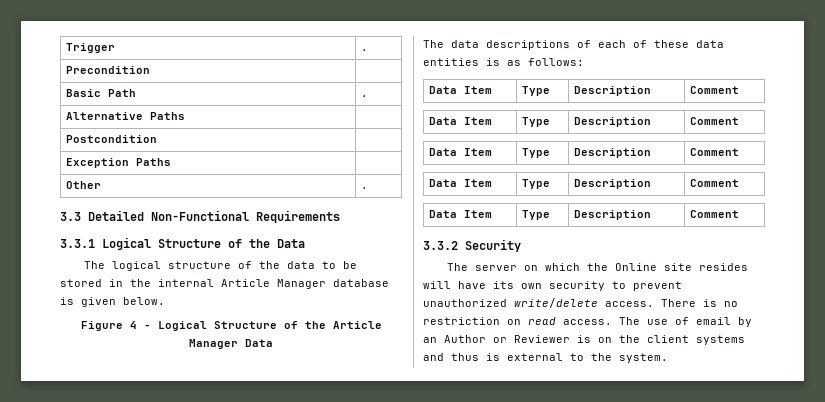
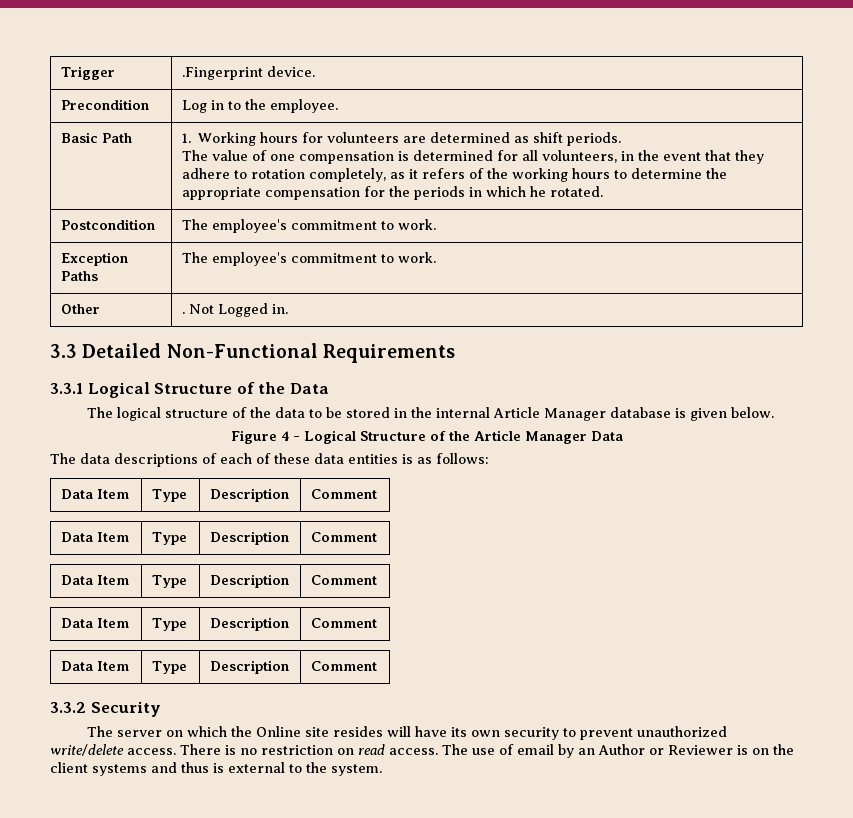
[360,49,368,51] . -> [181,66,315,80] .Fingerprint device.
[65,89,136,97] [360,95,368,97] [65,112,185,120] [65,135,157,143] [65,158,171,168] // Basic Path | . // Alternative Paths | // Postcondition | // Exception Paths | -> [181,99,338,113] [60,132,132,143] [181,132,621,146] [181,150,764,164] [181,168,727,182] [181,186,603,200] [60,219,155,230] [181,219,436,233] [60,252,128,266] [60,271,98,281] [181,252,436,266] Log in to the employee. // Basic Path | 1. Working hours for volunteers are determined as shift periods. // The value of one compensation is determined for all volunteers, in the event that they adhere to rotation completely, as it refers of the working hours to determine the appropriate compensation for the periods in which he rotated. // Postcondition | The employee's commitment to work. // Exception Paths | The employee's commitment to work.
(368, 188) none -> [188,303,288,317] Not Logged in.

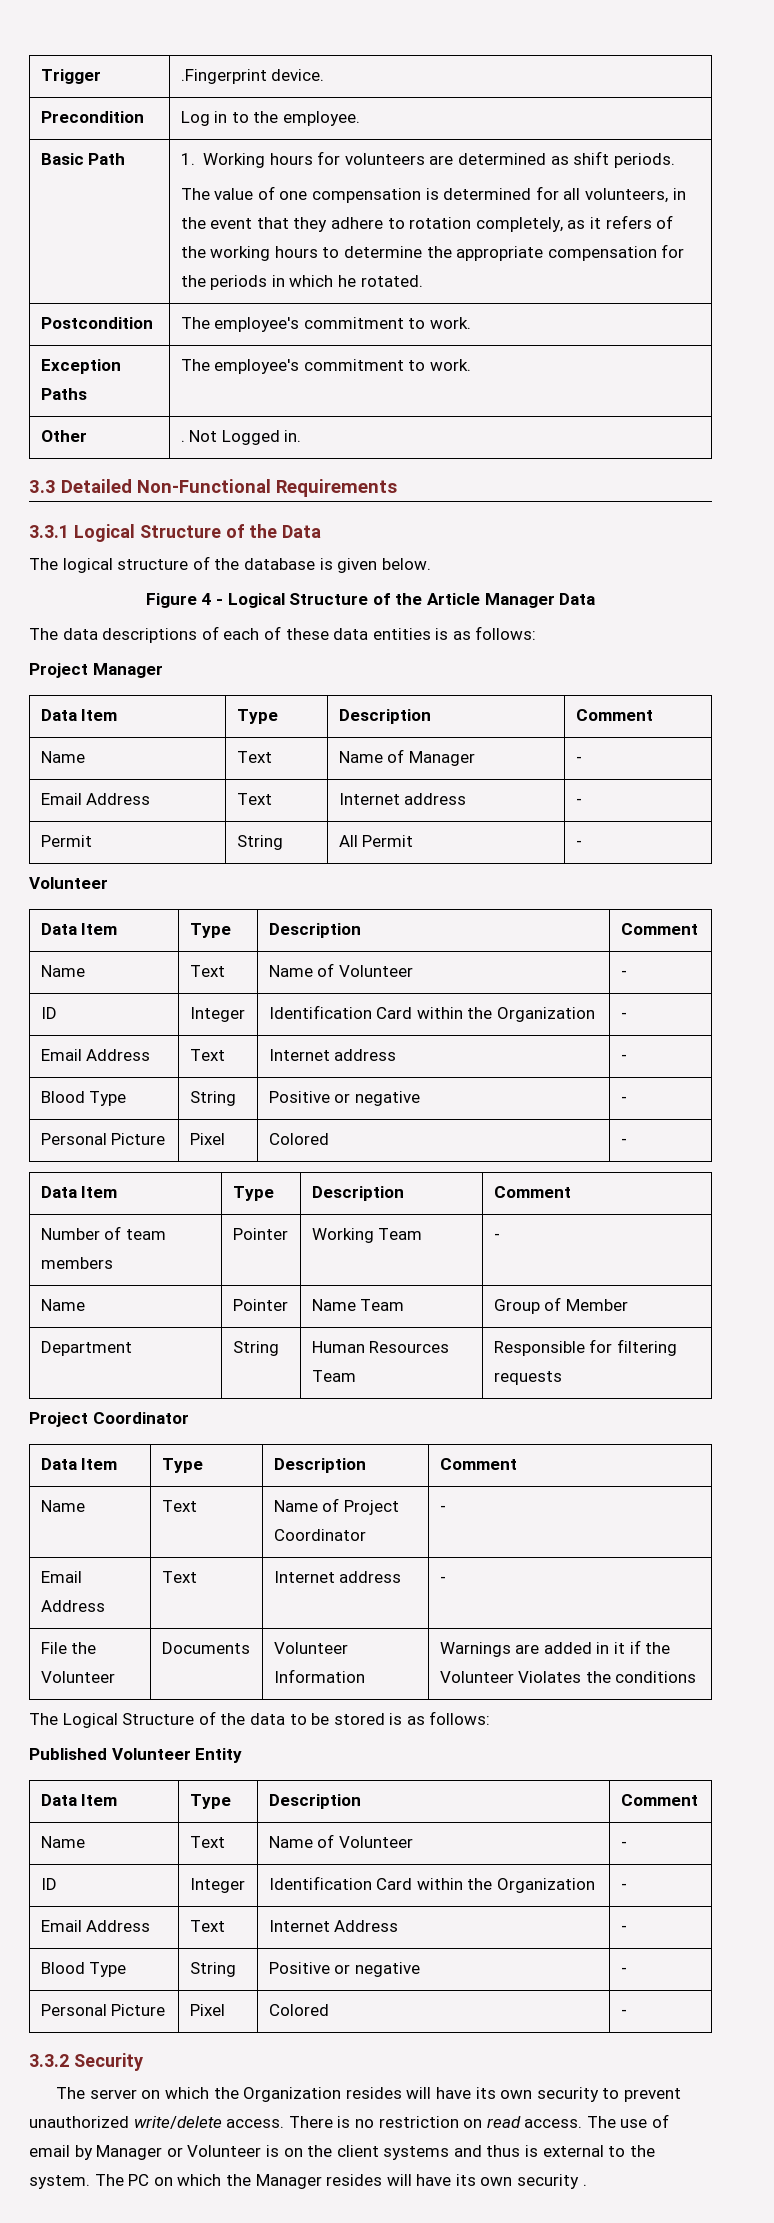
[275,407,607,421] data to be stored in the internal Article Manager -> (240, 564) none
[60,489,129,499] [151,489,187,502] [209,488,289,502] [310,489,377,499] [60,532,129,542] [151,532,187,545] [209,531,289,545] [310,532,377,542] [60,575,129,585] [151,575,187,588] [209,574,289,588] [310,575,377,585] [60,618,129,628] [151,618,187,631] [209,617,289,631] [310,618,377,628] [60,661,129,671] [151,661,187,674] [209,660,289,674] [310,661,377,671] // Data Item | Type | Description | Comment // Data Item | Type | Description | Comment // Data Item | Type | Description | Comment // Data Item | Type | Description | Comment // Data Item | Type | Description | Comment -> [29,663,163,678] [40,709,118,721] [236,709,278,724] [338,709,431,724] [575,709,653,721] [40,751,85,763] [236,751,272,763] [338,749,475,766] [575,756,582,763] [40,793,151,805] [236,793,272,805] [338,793,467,805] [575,798,582,805] [40,835,92,847] [236,835,283,850] [338,835,414,847] [575,840,582,847] [29,877,108,889] [40,923,118,935] [189,923,231,938] [268,923,361,938] [620,923,698,935] [40,965,85,977] [189,965,225,977] [268,963,413,977] [620,970,627,977] [40,1007,57,1019] [189,1007,245,1022] [268,1005,595,1022] [620,1012,627,1019] [40,1049,151,1061] [189,1049,225,1061] [268,1049,397,1061] [620,1054,627,1061] [40,1091,127,1106] [189,1091,236,1106] [268,1091,420,1106] [620,1096,627,1103] [40,1133,166,1145] [189,1133,225,1145] [268,1133,329,1145] [620,1138,627,1145] [40,1186,118,1198] [232,1186,274,1201] [311,1186,404,1201] [493,1186,571,1198] [40,1226,166,1240] [40,1257,113,1269] [232,1228,288,1240] [311,1228,423,1243] [493,1233,500,1240] [40,1299,85,1311] [232,1299,288,1311] [311,1299,405,1311] [493,1297,628,1314] [40,1341,132,1356] [232,1341,279,1356] [311,1341,450,1353] [311,1370,356,1382] [493,1339,677,1356] [493,1371,562,1385] [29,1412,189,1427] [40,1458,118,1470] [161,1458,203,1473] [273,1458,366,1473] [439,1458,517,1470] [40,1500,85,1512] [161,1500,197,1512] [273,1498,399,1515] [273,1529,366,1541] [439,1505,446,1512] [40,1571,82,1583] [40,1600,105,1612] [161,1571,197,1583] [273,1571,402,1583] [439,1576,446,1583] [40,1642,97,1654] [40,1671,115,1683] [161,1642,250,1654] [273,1642,348,1654] [273,1669,365,1683] [439,1640,671,1657] [439,1671,697,1683] [29,1711,491,1728] [29,1748,243,1763] [40,1794,118,1806] [189,1794,231,1809] [268,1794,361,1809] [620,1794,698,1806] [40,1836,85,1848] [189,1836,225,1848] [268,1834,413,1848] [620,1841,627,1848] [40,1878,57,1890] [189,1878,245,1893] [268,1876,595,1893] [620,1883,627,1890] [40,1920,151,1932] [189,1920,225,1932] [268,1920,399,1932] [620,1925,627,1932] [40,1962,127,1977] [189,1962,236,1977] [268,1962,420,1977] [620,1967,627,1974] [40,2004,166,2016] [189,2004,225,2016] [268,2004,329,2016] [620,2009,627,2016] // Project Manager // Data Item | Type | Description | Comment // Name | Text | Name of Manager | - // Email Address | Text | Internet address | - // Permit | String | All Permit | - // Volunteer // Data Item | Type | Description | Comment // Name | Text | Name of Volunteer | - // ID | Integer | Identification Card within the Organization | - // Email Address | Text | Internet address | - // Blood Type | String | Positive or negative | - // Personal Picture | Pixel | Colored | - // Data Item | Type | Description | Comment // Number of team members | Pointer | Working Team | - // Name | Pointer | Name Team | Group of Member // Department | String | Human Resources Team | Responsible for filtering requests // Project Coordinator // Data Item | Type | Description | Comment // Name | Text | Name of Project Coordinator | - // Email Address | Text | Internet address | - // File the Volunteer | Documents | Volunteer Information | Warnings are added in it if the Volunteer Violates the conditions // The Logical Structure of the data to be stored is as follows: // Published Volunteer Entity // Data Item | Type | Description | Comment // Name | Text | Name of Volunteer | - // ID | Integer | Identification Card within the Organization | - // Email Address | Text | Internet Address | - // Blood Type | String | Positive or negative | - // Personal Picture | Pixel | Colored | -
[256,726,330,737] Online site -> [243,2087,342,2102] Organization
[578,744,733,755] an Author or Reviewer -> [96,2145,262,2160] Manager or Volunteer
(382, 770) none -> [94,2174,587,2189] The PC on which the Manager resides will have its own security .

